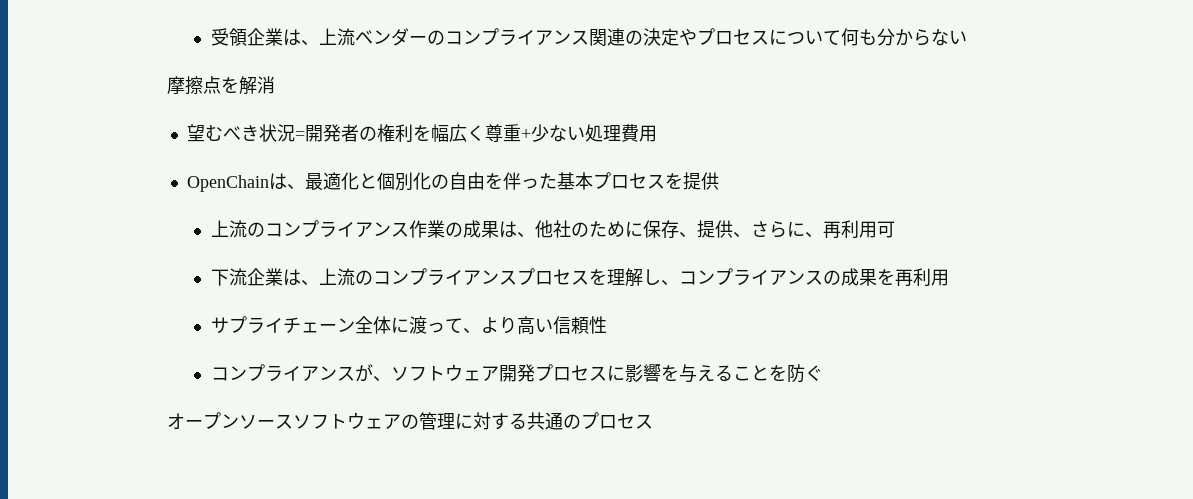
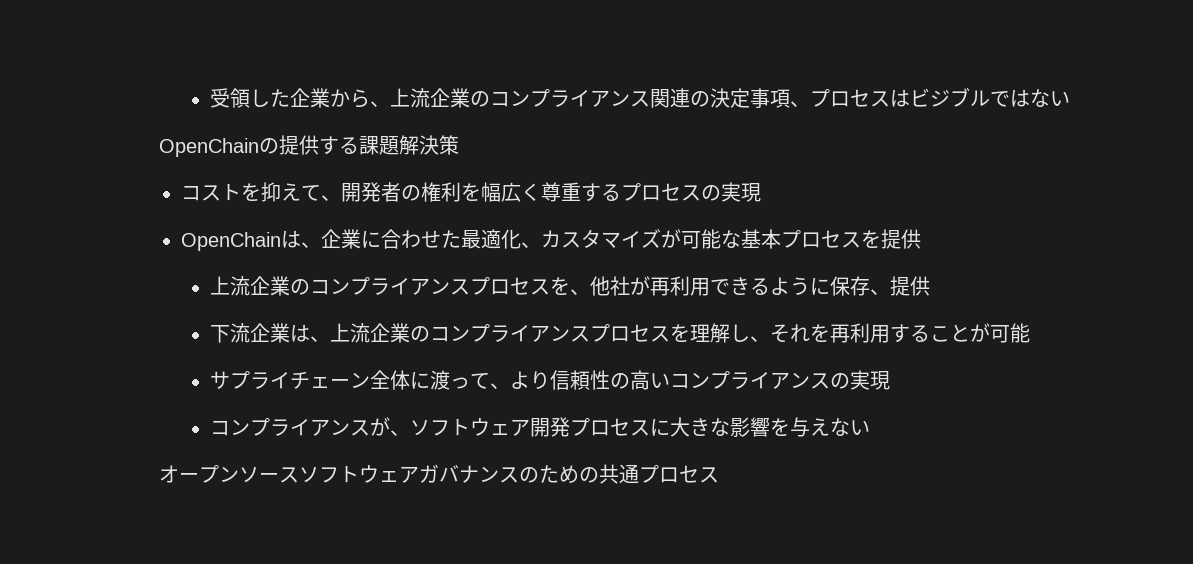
[246,28,427,46] 企業は、上流ベンダー -> [250,88,471,108] した企業から、上流企業
[678,28,967,46] [167,76,276,95] [186,124,305,142] やプロセスについて何も分からない // 摩擦点を解消 // 望むべき状況= -> [750,87,1071,108] [159,135,460,157] [181,182,342,202] 事項、プロセスはビジブルではない // OpenChainの提供する課題解決策 // コストを抑えて、
[520,124,657,142] [186,172,557,192] +少ない処理費用 // OpenChainは、最適化と個別化の自由を伴った -> [581,182,762,202] [181,229,742,251] するプロセスの実現 // OpenChainは、企業に合わせた最適化、カスタマイズが可能な
[246,220,625,238] のコンプライアンス作業の成果は、他社のため -> [250,276,811,296] 企業のコンプライアンスプロセスを、他社が再利用できるよう
[732,220,895,239] 、さらに、再利用可 -> (931, 286) none
(355, 277) none -> [370,323,411,343] 企業
[678,268,877,286] コンプライアンスの成果 -> [770,324,811,343] それ
(949, 277) none -> [890,323,1031,343] することが可能
[516,316,553,335] 高い -> (551, 380) none
(607, 325) none -> [610,370,891,390] の高いコンプライアンスの実現
(625, 373) none -> [670,417,731,437] 大きな
[714,364,823,383] ることを防ぐ -> [830,418,871,436] ない
[401,412,582,430] の管理に対する共通の -> [419,464,640,484] ガバナンスのための共通

